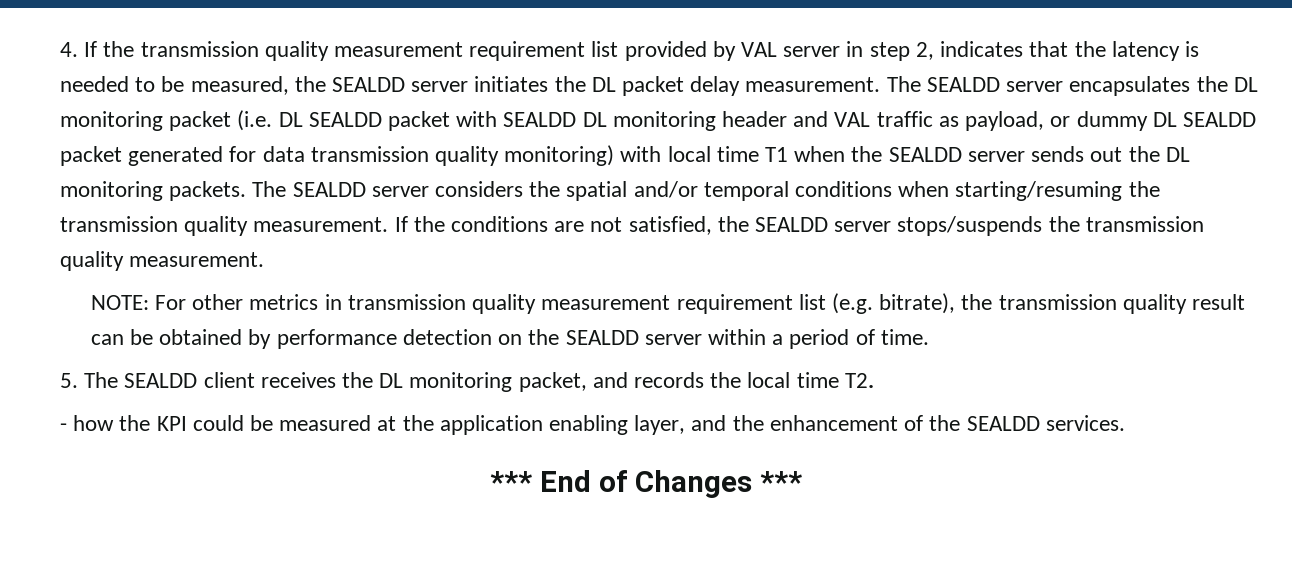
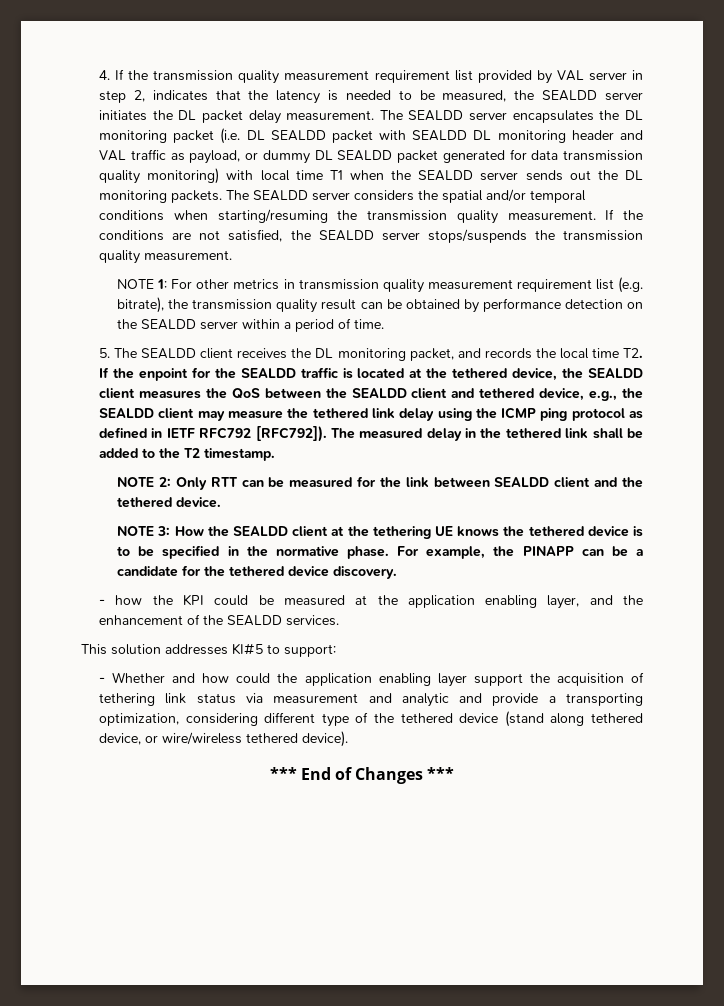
[90,295,149,310] NOTE: -> [117,279,168,289] NOTE 1:
(874, 380) none -> [99,367,644,381] [99,388,643,401] [99,407,644,421] [99,426,643,442] [99,448,276,461] [117,476,643,490] [117,497,222,508] [117,526,643,539] [117,545,644,559] [117,565,398,579] If the enpoint for the SEALDD traffic is located at the tethered device, the SEALDD client measures the QoS between the SEALDD client and tethered device, e.g., the SEALDD client may measure the tethered link delay using the ICMP ping protocol as defined in IETF RFC792 [RFC792]). The measured delay in the tethered link shall be added to the T2 timestamp. // NOTE 2: Only RTT can be measured for the link between SEALDD client and the tethered device. // NOTE 3: How the SEALDD client at the tethering UE knows the tethered device is to be specified in the normative phase. For example, the PINAPP can be a candidate for the tethered device discovery.
(1125, 423) none -> [81,643,336,657] [99,672,644,687] [99,693,644,707] [99,711,644,727] [99,731,349,747] // This solution addresses KI#5 to support: // - Whether and how could the application enabling layer support the acquisition of tethering link status via measurement and analytic and provide a transporting optimization, considering different type of the tethered device (stand along tethered device, or wire/wireless tethered device).

